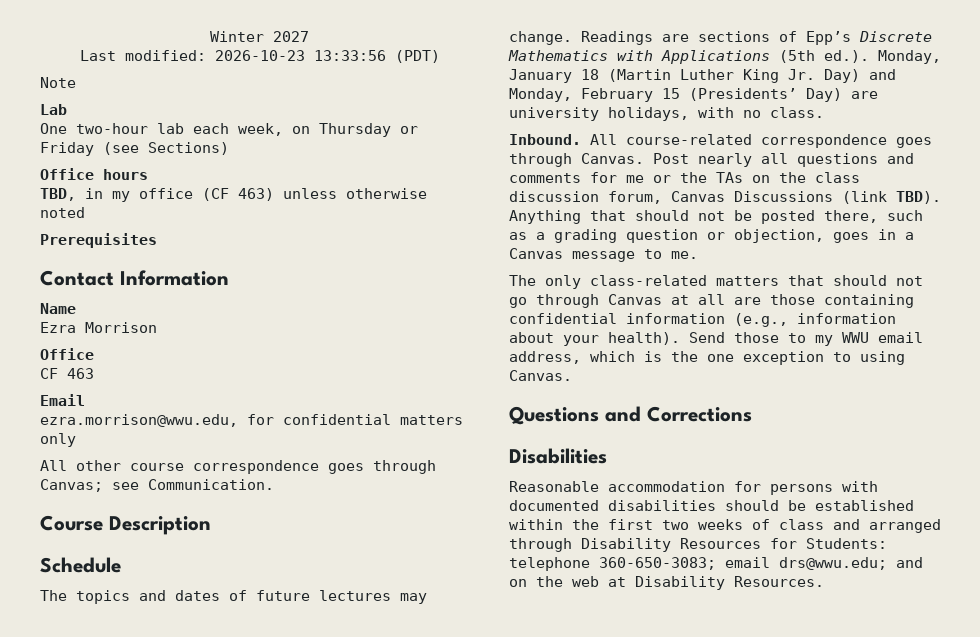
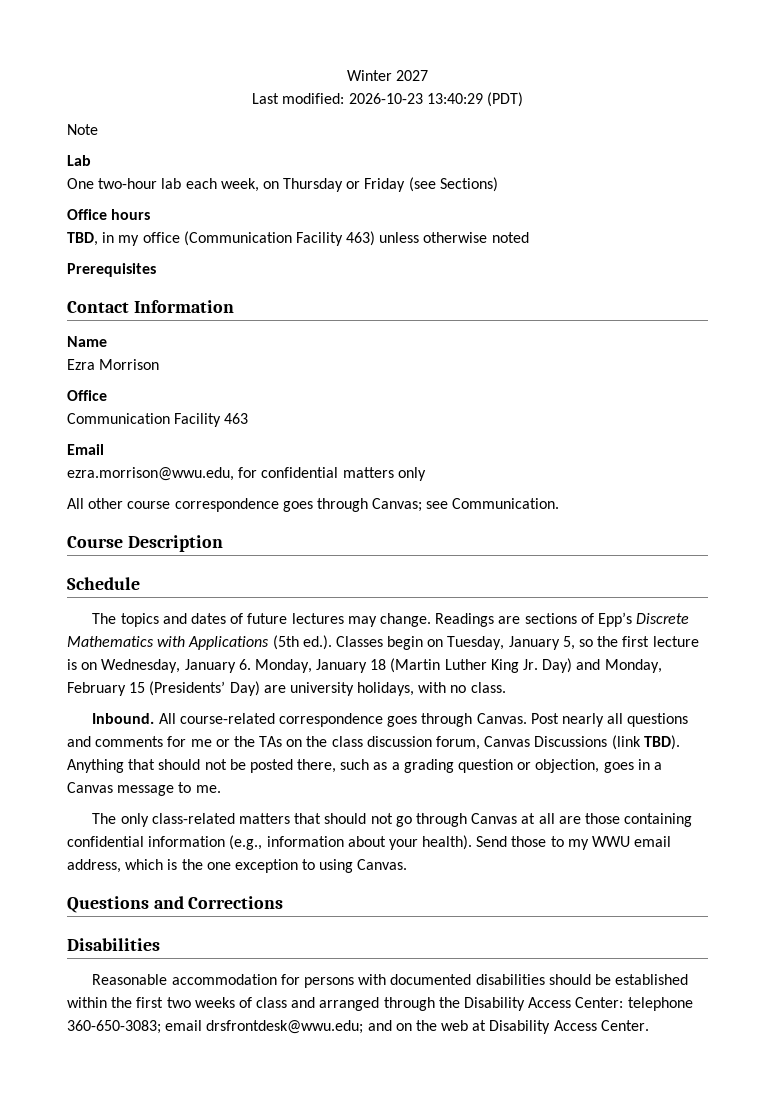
[313,50,386,61] 13:33:56 -> [426,93,483,104] 13:40:29
[202,188,229,201] (CF -> [183,231,343,246] (Communication Facility
[40,368,58,379] CF -> [67,413,222,427] Communication Facility
(869, 56) none -> [335,636,699,650] [67,659,251,673] Classes begin on Tuesday, January 5, so the first lecture is on Wednesday, January 6.
[581,538,887,552] Disability Resources for Students: -> [438,997,624,1011] the Disability Access Center:
[779,557,887,570] drs@wwu.edu; -> [206,1020,364,1034] drsfrontdesk@wwu.edu;
[734,576,824,587] Resources. -> [553,1020,649,1031] Access Center.

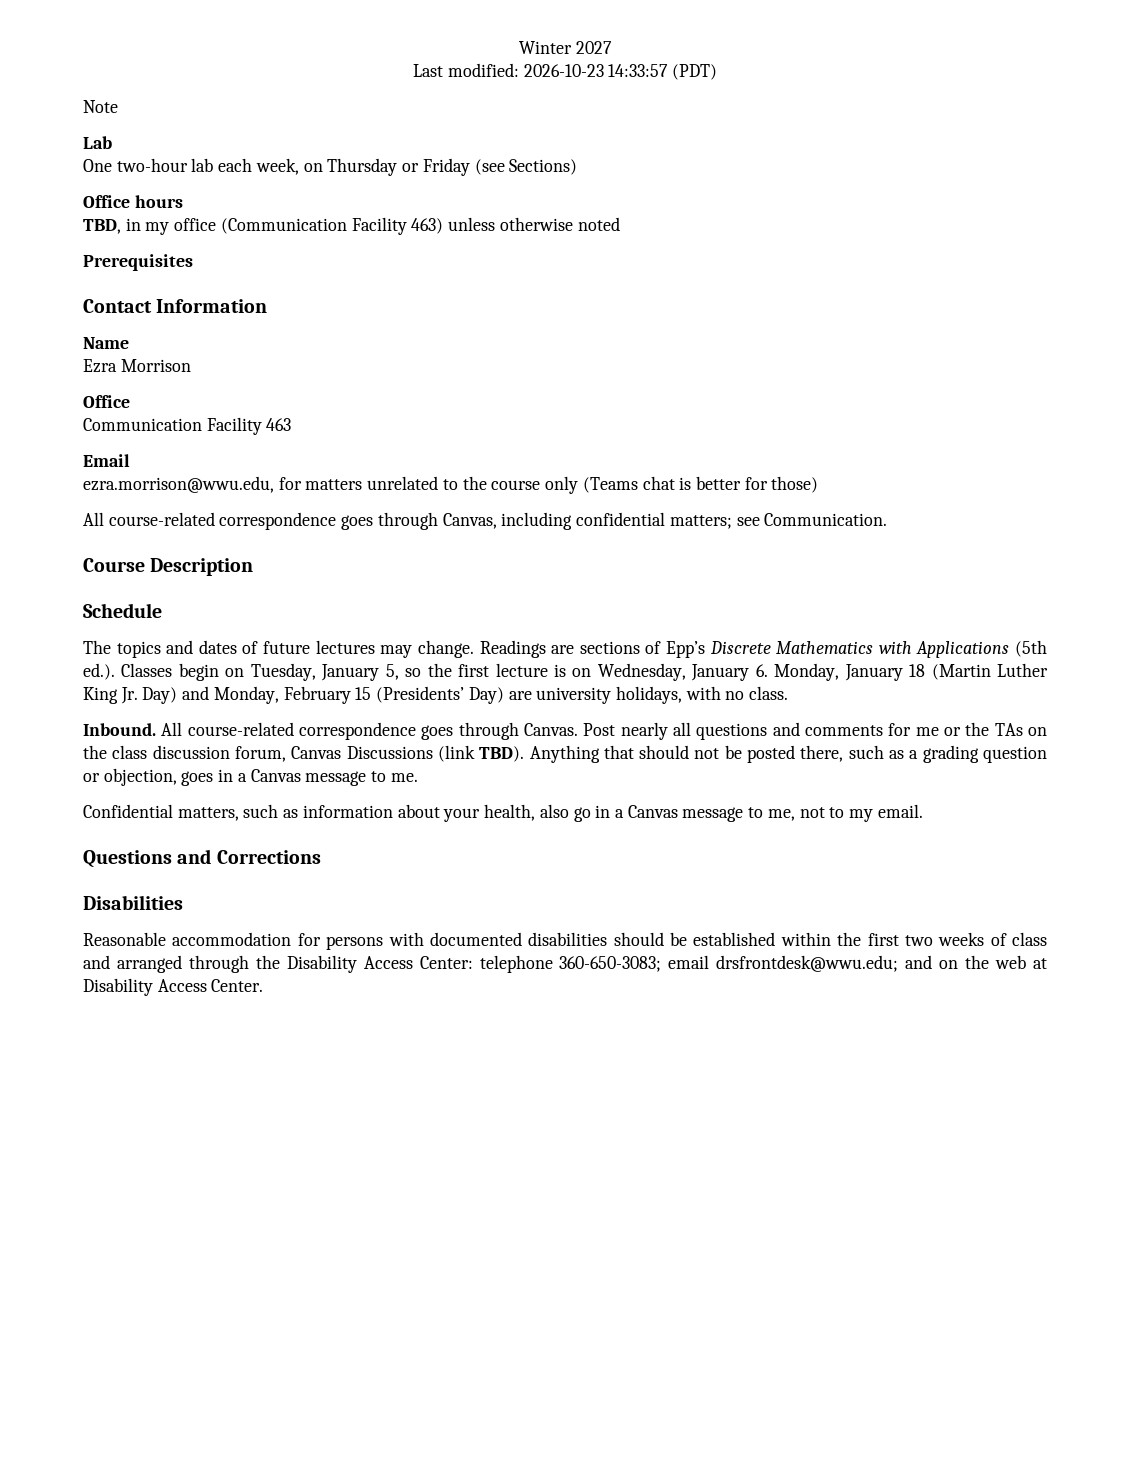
[426,93,483,104] 13:40:29 -> [608,64,669,77] 14:33:57
[261,467,426,481] [67,498,423,512] confidential matters only // All other course correspondence goes through Canvas; -> [305,476,819,494] [83,512,732,530] matters unrelated to the course only (Teams chat is better for those) // All course-related correspondence goes through Canvas, including confidential matters;
[92,813,693,827] [67,835,672,850] [67,859,408,873] The only class-related matters that should not go through Canvas at all are those containing confidential information (e.g., information about your health). Send those to my WWU email address, which is the one exception to using Canvas. -> [83,804,923,822] Confidential matters, such as information about your health, also go in a Canvas message to me, not to my email.

